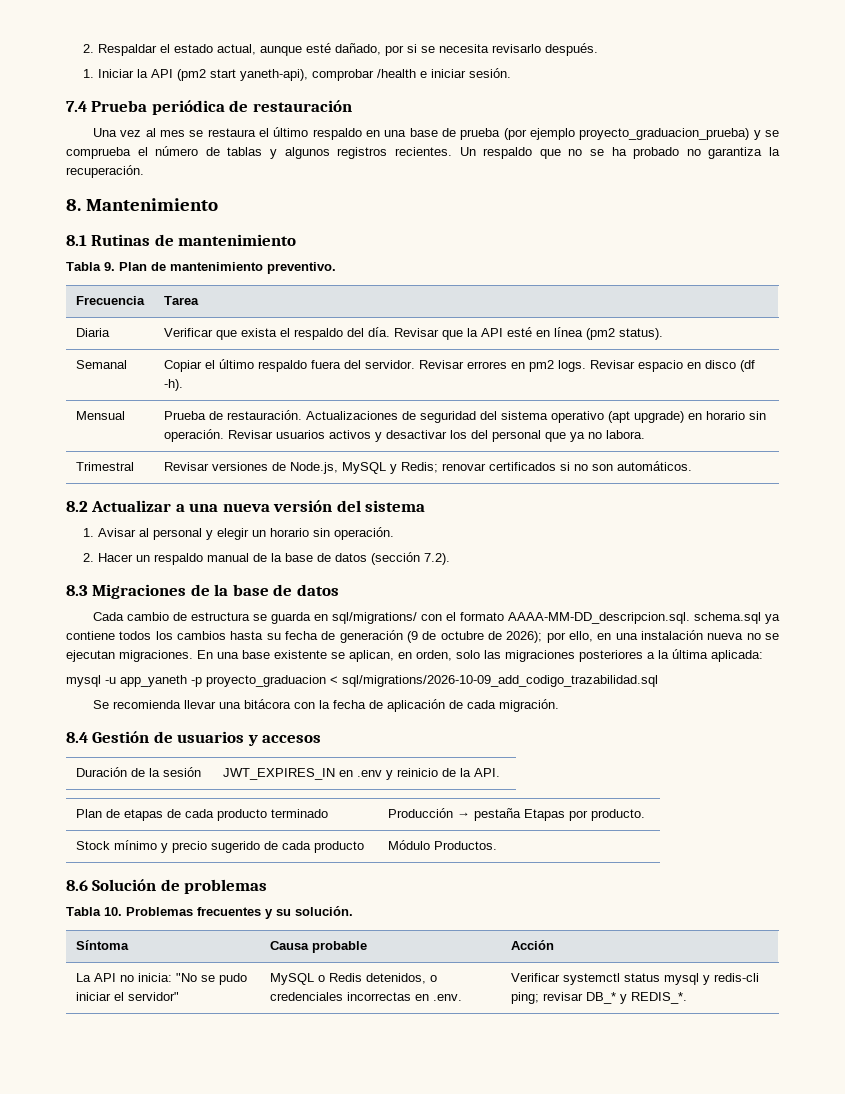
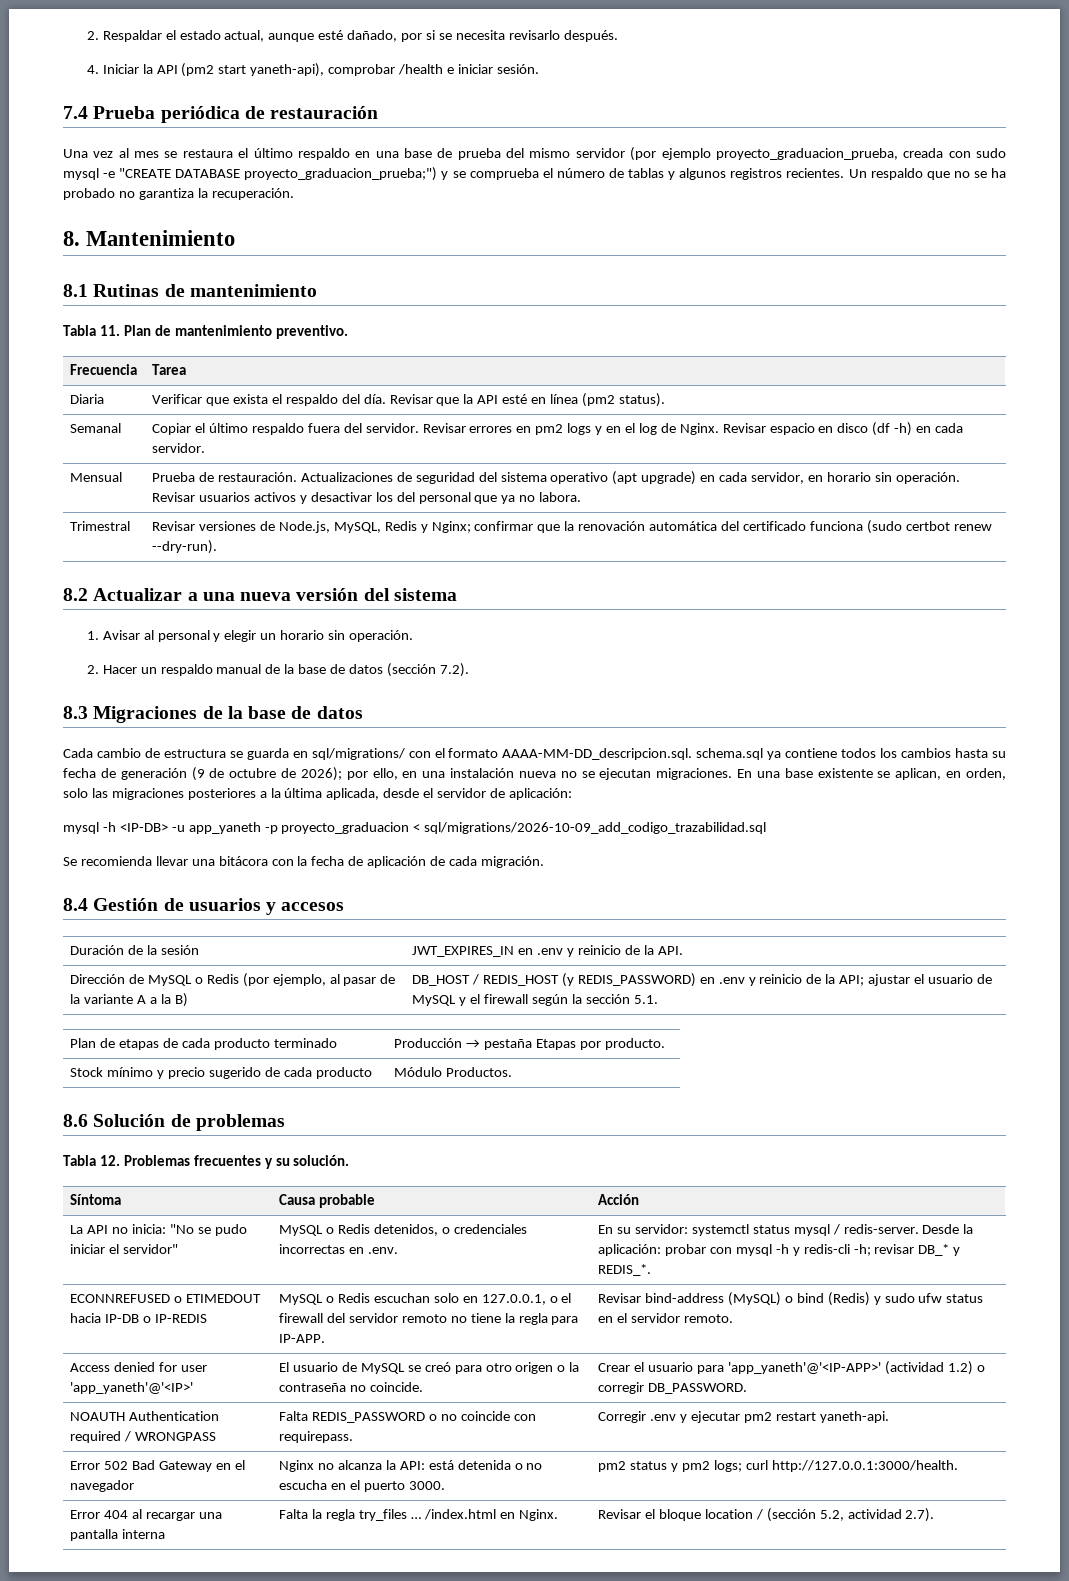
[83,69,95,78] 1. -> [86,65,99,74] 4.
[503,128,750,140] (por ejemplo proyecto_graduacion_prueba) -> [506,147,1007,161] [63,167,438,181] del mismo servidor (por ejemplo proyecto_graduacion_prueba, creada con sudo mysql -e "CREATE DATABASE proyecto_graduacion_prueba;")
[104,262,115,271] 9. -> [99,325,120,336] 11.
[557,360,586,372] logs. -> [567,423,719,435] logs y en el log de Nginx.
[163,379,183,391] -h). -> [894,422,963,436] [152,443,206,453] -h) en cada servidor.
(702, 416) none -> [719,472,823,484] cada servidor, en
[341,461,692,474] MySQL y Redis; renovar certificados si no son automáticos. -> [333,520,992,534] [152,540,218,554] MySQL, Redis y Nginx; confirmar que la renovación automática del certificado funciona (sudo certbot renew --dry-run).
[711,650,763,662] [66,675,101,687] aplicada: // mysql -> [326,788,572,800] [63,822,168,834] aplicada, desde el servidor de aplicación: // mysql -h <IP-DB>
(500, 772) none -> [70,973,396,987] [70,993,188,1007] [412,973,992,987] [412,994,658,1006] // Dirección de MySQL o Redis (por ejemplo, al pasar de la variante A a la B) | DB_HOST / REDIS_HOST (y REDIS_PASSWORD) en .env y reinicio de la API; ajustar el usuario de MySQL y el firewall según la sección 5.1.
[104,907,122,916] 10. -> [99,1155,120,1166] 12.
[510,973,699,985] Verificar systemctl status mysql -> [598,1224,974,1236] [598,1244,789,1256] En su servidor: systemctl status mysql / redis-server. Desde la aplicación: probar con mysql -h
[510,992,539,1004] ping; -> [853,1244,871,1256] -h;
(687, 998) none -> [70,1294,261,1303] [70,1313,207,1323] [279,1293,572,1305] [279,1313,579,1325] [279,1334,326,1343] [598,1292,984,1306] [598,1313,733,1323] [70,1362,207,1372] [70,1382,194,1394] [279,1362,580,1374] [279,1382,423,1392] [598,1361,985,1375] [598,1382,748,1394] [70,1411,220,1421] [70,1431,216,1443] [279,1411,536,1423] [279,1431,354,1443] [598,1411,889,1423] [70,1460,245,1472] [70,1480,135,1492] [279,1460,543,1472] [279,1480,445,1492] [598,1460,958,1472] [70,1509,222,1521] [70,1529,166,1541] [279,1509,558,1521] [598,1508,935,1522] // ECONNREFUSED o ETIMEDOUT hacia IP-DB o IP-REDIS | MySQL o Redis escuchan solo en 127.0.0.1, o el firewall del servidor remoto no tiene la regla para IP-APP. | Revisar bind-address (MySQL) o bind (Redis) y sudo ufw status en el servidor remoto. // Access denied for user 'app_yaneth'@'<IP>' | El usuario de MySQL se creó para otro origen o la contraseña no coincide. | Crear el usuario para 'app_yaneth'@'<IP-APP>' (actividad 1.2) o corregir DB_PASSWORD. // NOAUTH Authentication required / WRONGPASS | Falta REDIS_PASSWORD o no coincide con requirepass. | Corregir .env y ejecutar pm2 restart yaneth-api. // Error 502 Bad Gateway en el navegador | Nginx no alcanza la API: está detenida o no escucha en el puerto 3000. | pm2 status y pm2 logs; curl http://127.0.0.1:3000/health. // Error 404 al recargar una pantalla interna | Falta la regla try_files … /index.html en Nginx. | Revisar el bloque location / (sección 5.2, actividad 2.7).

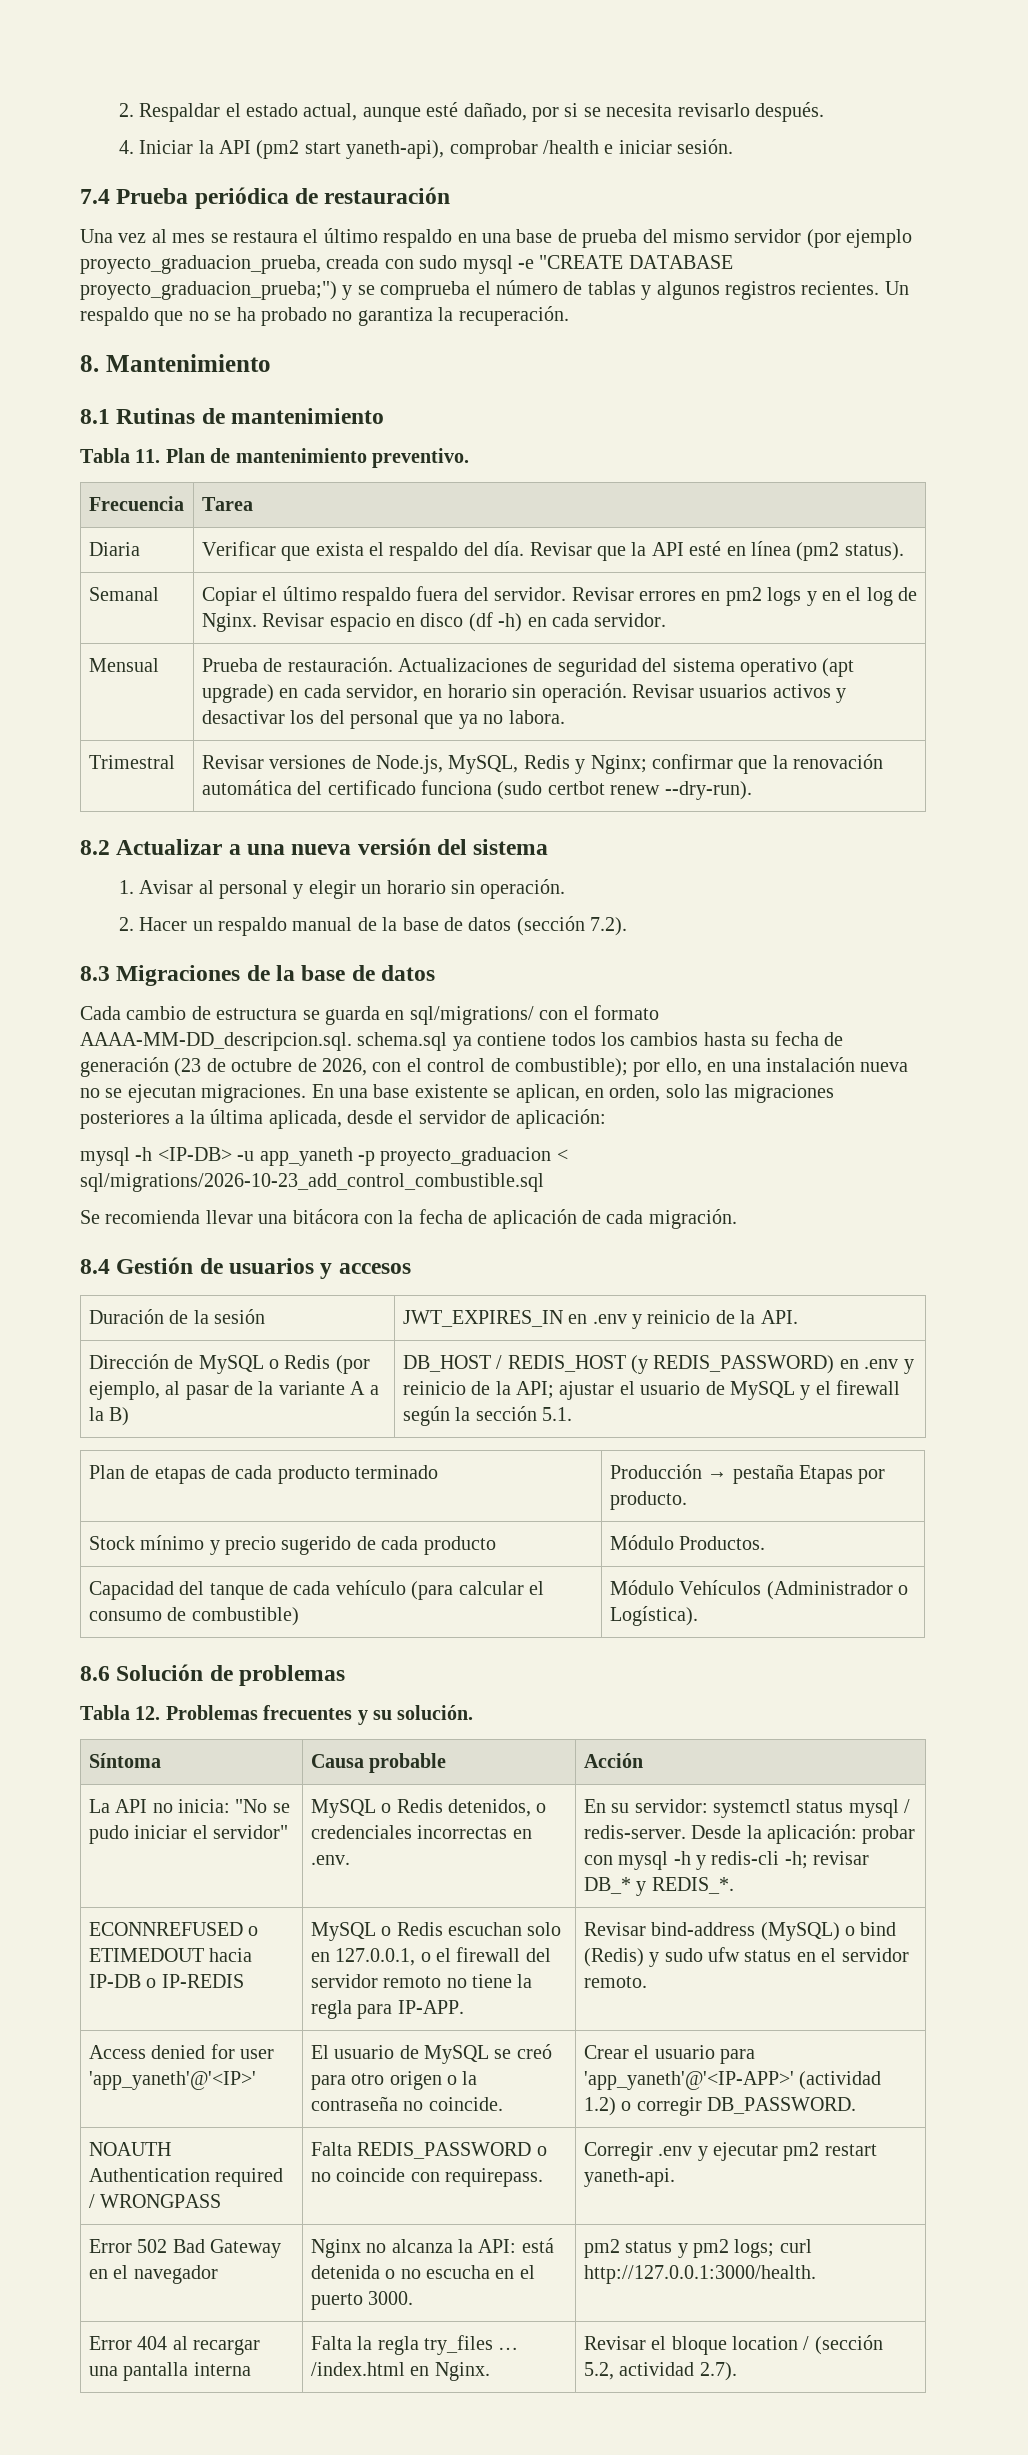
[191,767,205,781] (9 -> [174,1058,202,1077] (23
[300,767,342,781] 2026); -> [322,1058,628,1077] 2026, con el control de combustible);
[424,822,767,834] sql/migrations/2026-10-09_add_codigo_trazabilidad.sql -> [80,1173,544,1192] sql/migrations/2026-10-23_add_control_combustible.sql
(513, 1072) none -> [88,1580,544,1600] [88,1607,299,1626] [609,1580,908,1600] [609,1606,698,1626] // Capacidad del tanque de cada vehículo (para calcular el consumo de combustible) | Módulo Vehículos (Administrador o Logística).

